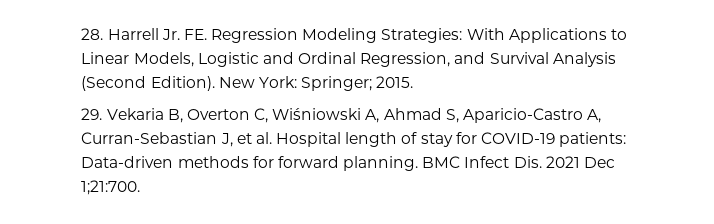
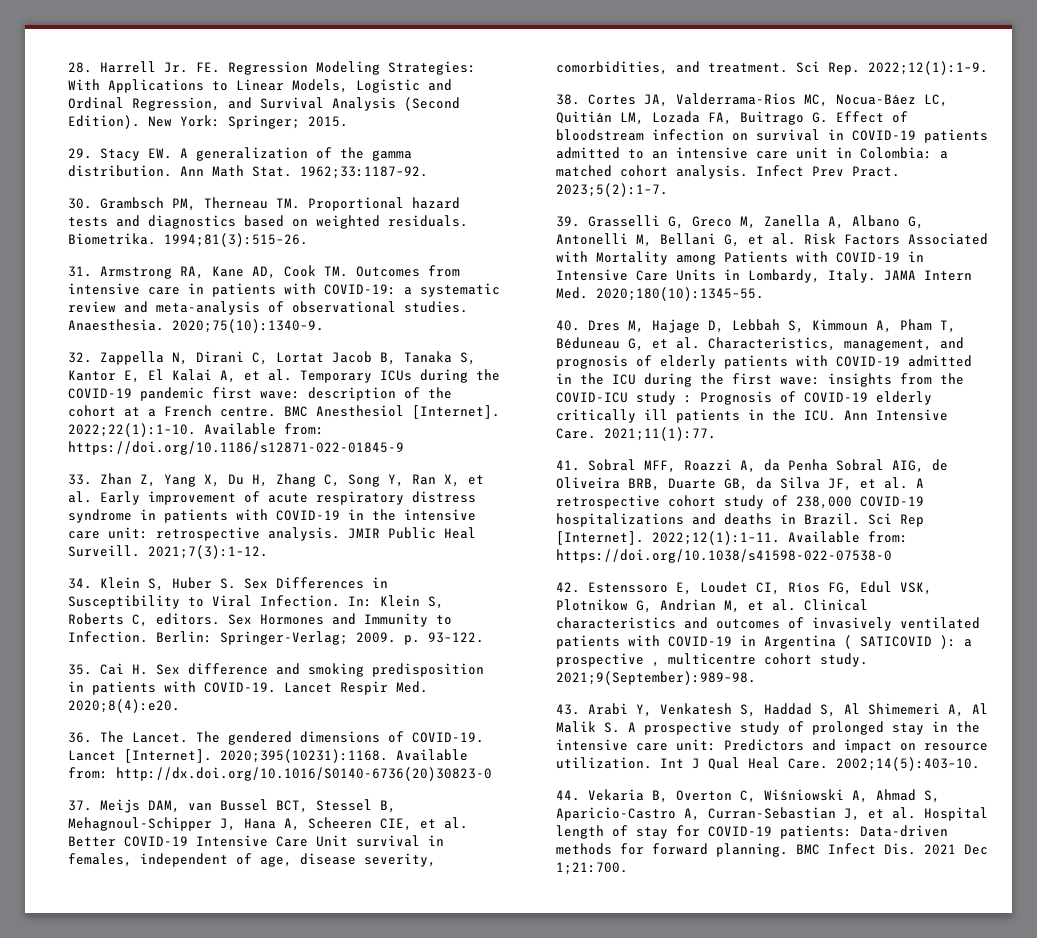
(103, 114) none -> [100,147,413,161] [68,165,429,179] [68,197,461,211] [68,215,469,229] [68,233,309,247] [68,265,461,279] [68,283,501,297] [68,301,469,315] [68,319,325,333] [68,351,477,365] [68,369,501,383] [68,387,453,401] [68,405,501,419] [68,423,325,437] [68,441,405,455] [68,473,485,487] [68,491,477,505] [68,509,477,523] [68,527,477,541] [68,545,269,559] [68,577,389,591] [68,595,445,609] [68,613,453,627] [68,631,485,645] [68,663,485,677] [68,681,429,695] [68,699,181,713] [68,731,485,745] [68,749,469,763] [68,767,493,781] [68,799,397,813] [68,817,469,831] [68,835,445,847] [68,853,437,867] [556,61,989,75] [556,93,949,107] [556,111,909,125] [556,129,989,143] [556,147,949,159] [556,165,901,179] [556,183,669,197] [556,215,925,229] [556,233,989,247] [556,251,925,265] [556,269,973,283] [556,287,765,301] [556,319,957,333] [556,337,965,351] [556,355,973,369] [556,373,965,387] [556,391,933,405] [556,409,949,423] [556,427,717,441] [556,459,949,473] [556,477,925,491] [556,495,925,509] [556,513,925,527] [556,531,909,545] [556,549,893,563] [556,581,933,595] [556,599,869,613] [556,617,981,631] [556,635,973,649] [556,653,869,667] [556,671,757,685] [556,703,989,717] [556,721,981,735] [556,739,989,753] [556,757,981,771] [556,790,581,801] Stacy EW. A generalization of the gamma distribution. Ann Math Stat. 1962;33:1187–92. // 30. Grambsch PM, Therneau TM. Proportional hazard tests and diagnostics based on weighted residuals. Biometrika. 1994;81(3):515–26. // 31. Armstrong RA, Kane AD, Cook TM. Outcomes from intensive care in patients with COVID-19: a systematic review and meta-analysis of observational studies. Anaesthesia. 2020;75(10):1340–9. // 32. Zappella N, Dirani C, Lortat Jacob B, Tanaka S, Kantor E, El Kalai A, et al. Temporary ICUs during the COVID-19 pandemic first wave: description of the cohort at a French centre. BMC Anesthesiol [Internet]. 2022;22(1):1–10. Available from: https://doi.org/10.1186/s12871-022-01845-9 // 33. Zhan Z, Yang X, Du H, Zhang C, Song Y, Ran X, et al. Early improvement of acute respiratory distress syndrome in patients with COVID-19 in the intensive care unit: retrospective analysis. JMIR Public Heal Surveill. 2021;7(3):1–12. // 34. Klein S, Huber S. Sex Differences in Susceptibility to Viral Infection. In: Klein S, Roberts C, editors. Sex Hormones and Immunity to Infection. Berlin: Springer-Verlag; 2009. p. 93–122. // 35. Cai H. Sex difference and smoking predisposition in patients with COVID-19. Lancet Respir Med. 2020;8(4):e20. // 36. The Lancet. The gendered dimensions of COVID-19. Lancet [Internet]. 2020;395(10231):1168. Available from: http://dx.doi.org/10.1016/S0140-6736(20)30823-0 // 37. Meijs DAM, van Bussel BCT, Stessel B, Mehagnoul-Schipper J, Hana A, Scheeren CIE, et al. Better COVID-19 Intensive Care Unit survival in females, independent of age, disease severity, comorbidities, and treatment. Sci Rep. 2022;12(1):1–9. // 38. Cortes JA, Valderrama-Rios MC, Nocua-Báez LC, Quitián LM, Lozada FA, Buitrago G. Effect of bloodstream infection on survival in COVID-19 patients admitted to an intensive care unit in Colombia: a matched cohort analysis. Infect Prev Pract. 2023;5(2):1–7. // 39. Grasselli G, Greco M, Zanella A, Albano G, Antonelli M, Bellani G, et al. Risk Factors Associated with Mortality among Patients with COVID-19 in Intensive Care Units in Lombardy, Italy. JAMA Intern Med. 2020;180(10):1345–55. // 40. Dres M, Hajage D, Lebbah S, Kimmoun A, Pham T, Béduneau G, et al. Characteristics, management, and prognosis of elderly patients with COVID-19 admitted in the ICU during the first wave: insights from the COVID-ICU study : Prognosis of COVID-19 elderly critically ill patients in the ICU. Ann Intensive Care. 2021;11(1):77. // 41. Sobral MFF, Roazzi A, da Penha Sobral AIG, de Oliveira BRB, Duarte GB, da Silva JF, et al. A retrospective cohort study of 238,000 COVID-19 hospitalizations and deaths in Brazil. Sci Rep [Internet]. 2022;12(1):1–11. Available from: https://doi.org/10.1038/s41598-022-07538-0 // 42. Estenssoro E, Loudet CI, Ríos FG, Edul VSK, Plotnikow G, Andrian M, et al. Clinical characteristics and outcomes of invasively ventilated patients with COVID-19 in Argentina ( SATICOVID ): a prospective , multicentre cohort study. 2021;9(September):989–98. // 43. Arabi Y, Venkatesh S, Haddad S, Al Shimemeri A, Al Malik S. A prospective study of prolonged stay in the intensive care unit: Predictors and impact on resource utilization. Int J Qual Heal Care. 2002;14(5):403–10. // 44.

